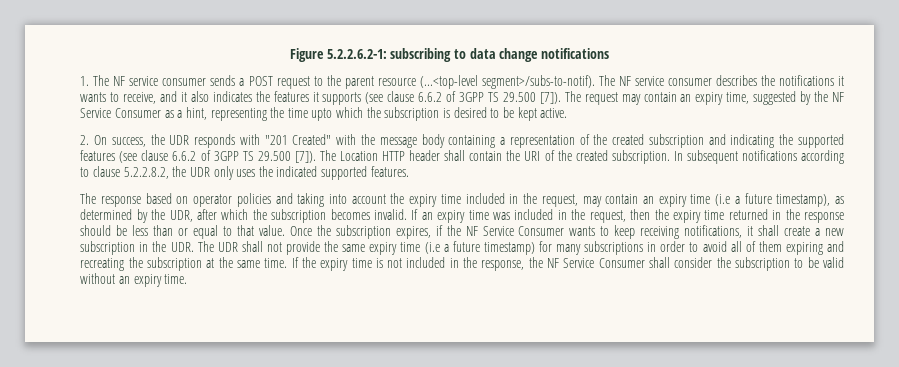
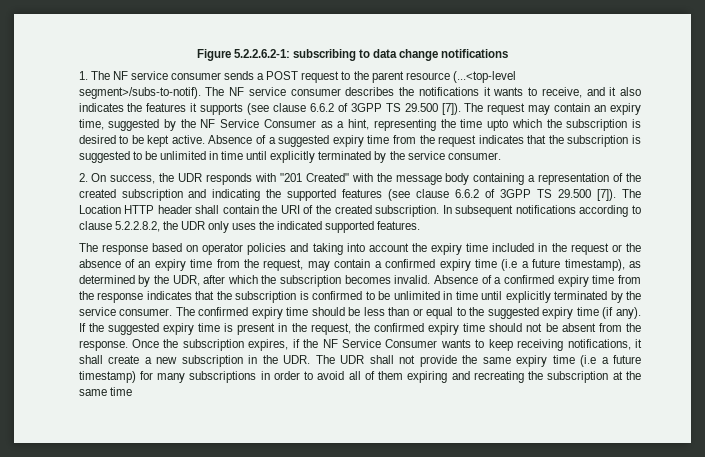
(568, 113) none -> [208,135,642,147] [78,151,501,163] Absence of a suggested expiry time from the request indicates that the subscription is suggested to be unlimited in time until explicitly terminated by the service consumer.
(538, 198) none -> [570,243,641,255] [78,259,260,271] request or the absence of an expiry time from the
[642,196,654,204] an -> [374,259,436,268] a confirmed
[411,209,845,223] If an expiry time was included in the request, then the expiry time returned in the response -> [434,275,641,287] [78,291,641,303] [78,307,309,319] Absence of a confirmed expiry time from the response indicates that the subscription is confirmed to be unlimited in time until explicitly terminated by the service consumer. The confirmed expiry time
[236,225,285,236] that value. -> [469,307,641,319] [78,323,641,335] [78,340,128,351] the suggested expiry time (if any). If the suggested expiry time is present in the request, the confirmed expiry time should not be absent from the response.
[264,257,845,271] [80,273,188,287] time. If the expiry time is not included in the response, the NF Service Consumer shall consider the subscription to be valid without an expiry time. -> [109,387,132,396] time

